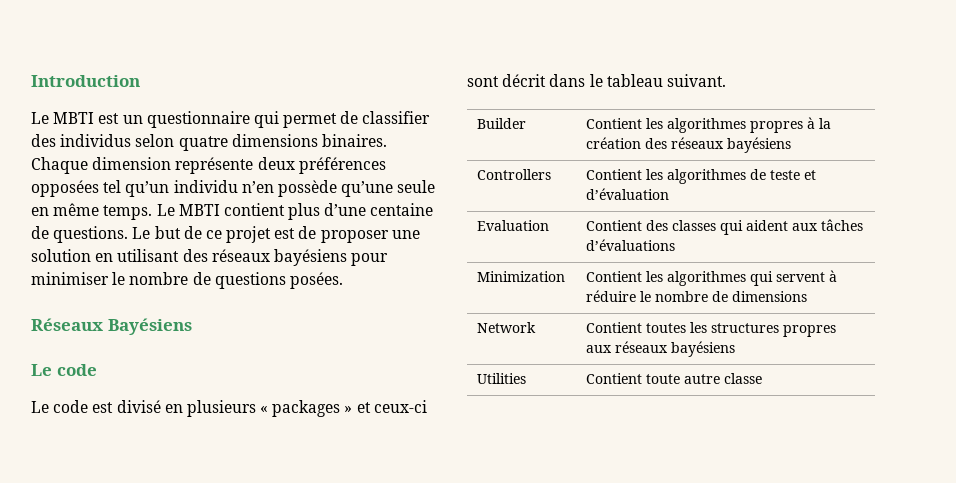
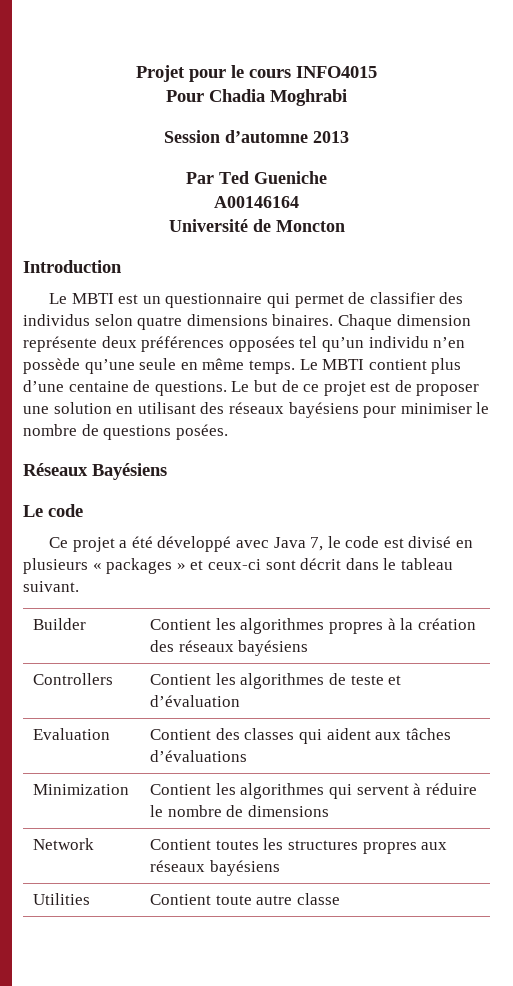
(31, 81) none -> [136,65,377,82] [166,89,347,106] [164,130,349,143] [186,171,327,184] [214,196,299,208] [168,219,345,232] Projet pour le cours INFO4015 // Pour Chadia Moghrabi // Session d’automne 2013 // Par Ted Gueniche // A00146164 // Université de Moncton //
[31,401,49,413] Le -> [48,536,341,552] Ce projet a été développé avec Java 7, le

